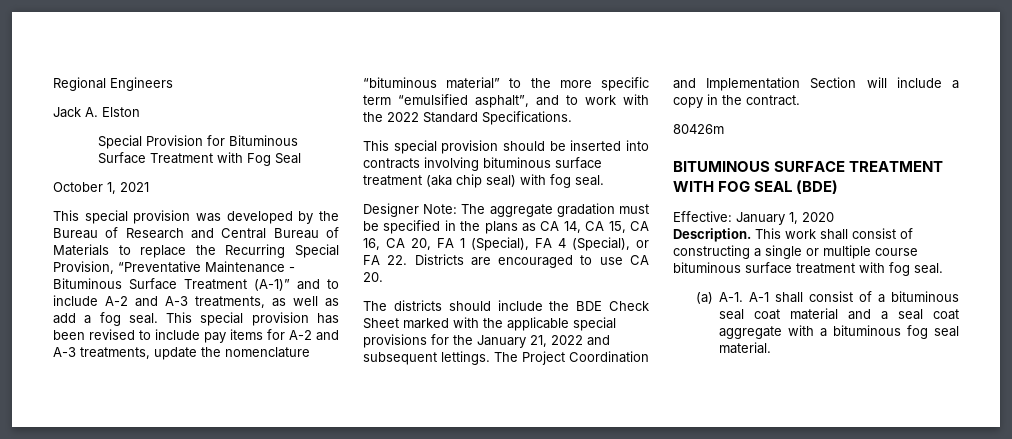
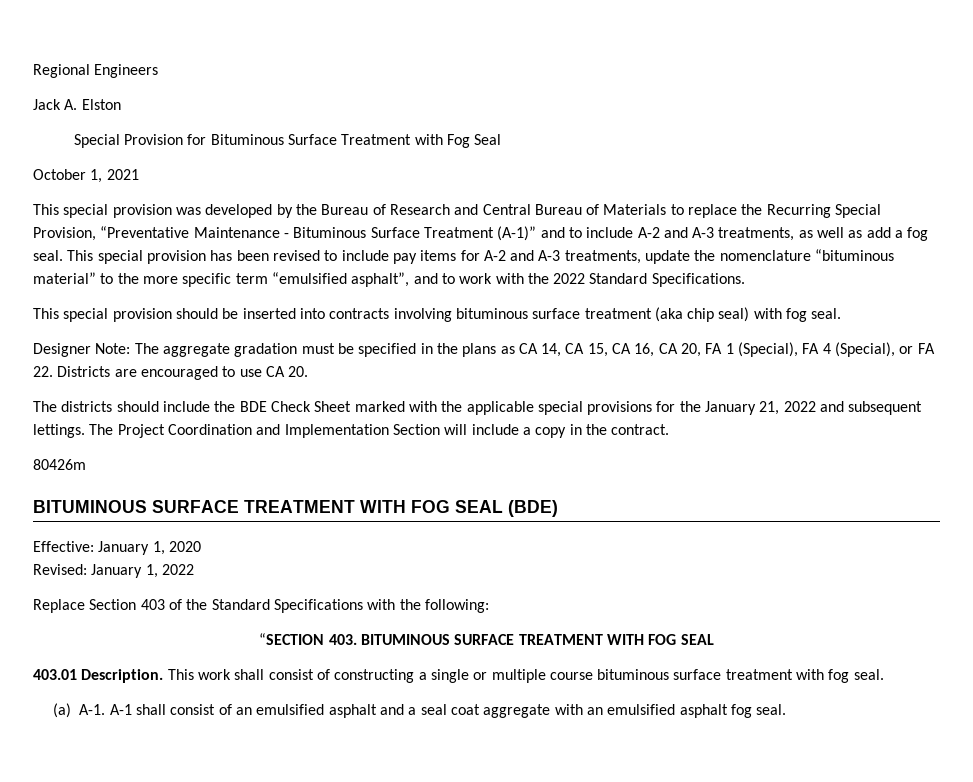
(834, 217) none -> [33,564,194,578] [33,599,489,613] [259,633,714,645] [33,669,77,680] Revised: January 1, 2022 // Replace Section 403 of the Standard Specifications with the following: // “SECTION 403. BITUMINOUS SURFACE TREATMENT WITH FOG SEAL // 403.01
[878,291,959,303] [719,308,839,320] a bituminous seal coat material -> [235,704,377,718] an emulsified asphalt
[820,325,959,339] [719,342,772,354] a bituminous fog seal material. -> [586,704,787,718] an emulsified asphalt fog seal.

